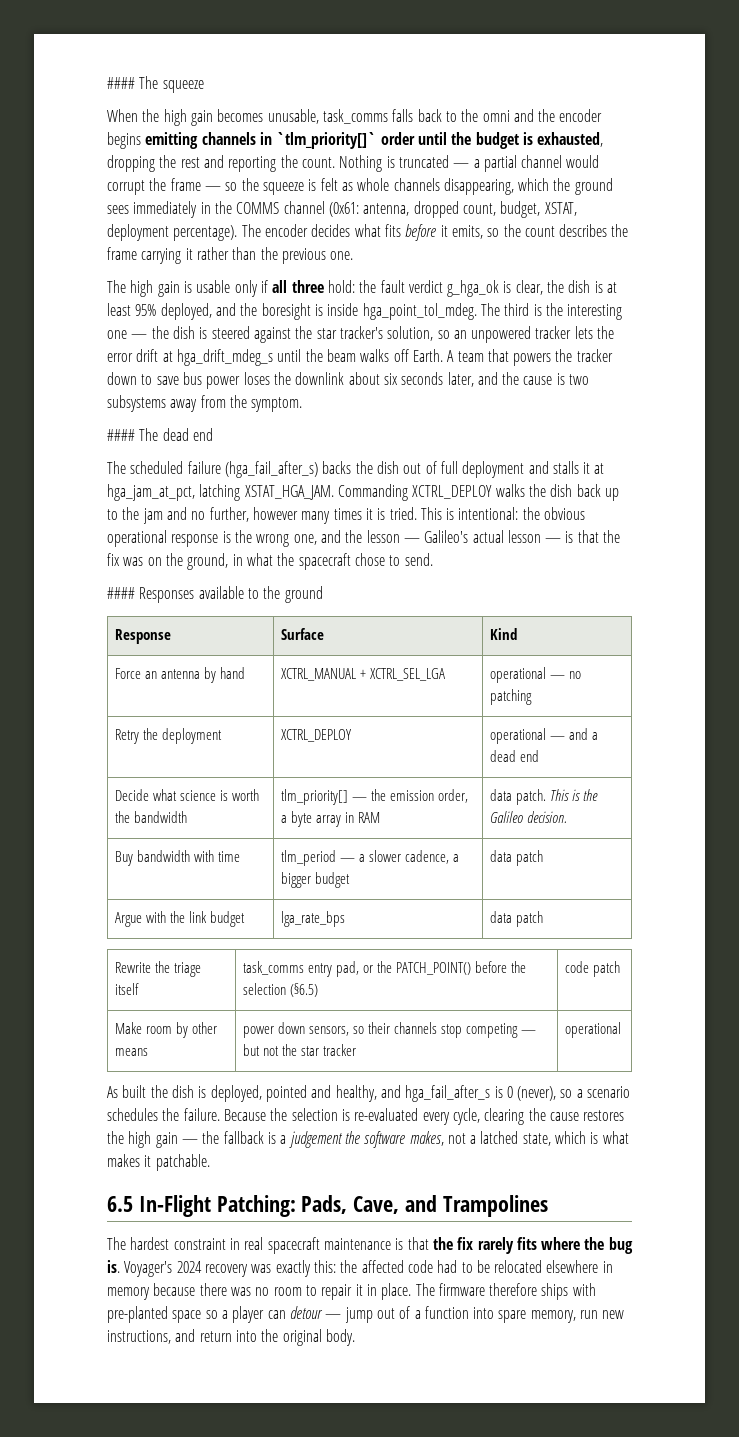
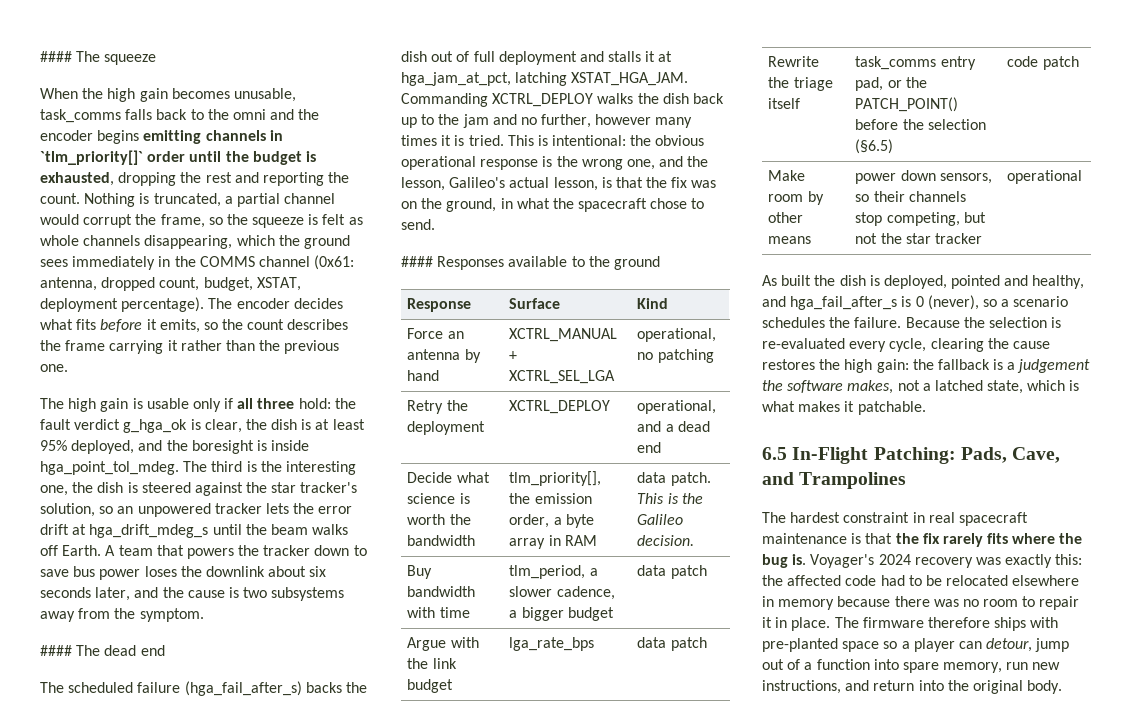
[398,155,470,168] truncated — -> [153,193,221,207] truncated,
[170,178,221,191] frame — -> [160,214,205,228] frame,
[107,330,148,339] one — -> [40,485,68,496] one,
[366,530,562,543] lesson — Galileo's actual lesson — -> [401,177,598,191] lesson, Galileo's actual lesson,
[490,667,566,683] operational — -> [637,328,717,342] operational,
[490,728,566,744] operational — -> [637,400,717,414] operational,
[281,789,368,805] tlm_priority[] — -> [509,471,602,486] tlm_priority[],
[281,850,356,866] tlm_period — -> [509,565,586,579] tlm_period,
[465,1023,536,1038] competing — -> [886,212,960,226] competing,
[155,1132,198,1148] gain — -> [876,359,909,373] gain:
[289,1306,342,1319] detour — -> [986,638,1033,652] detour,

